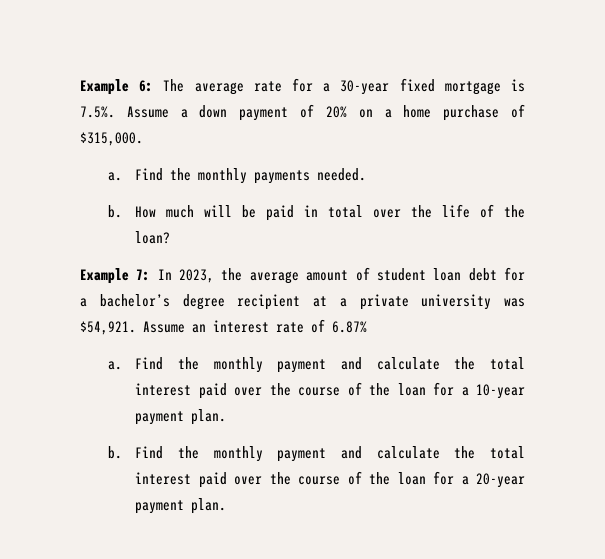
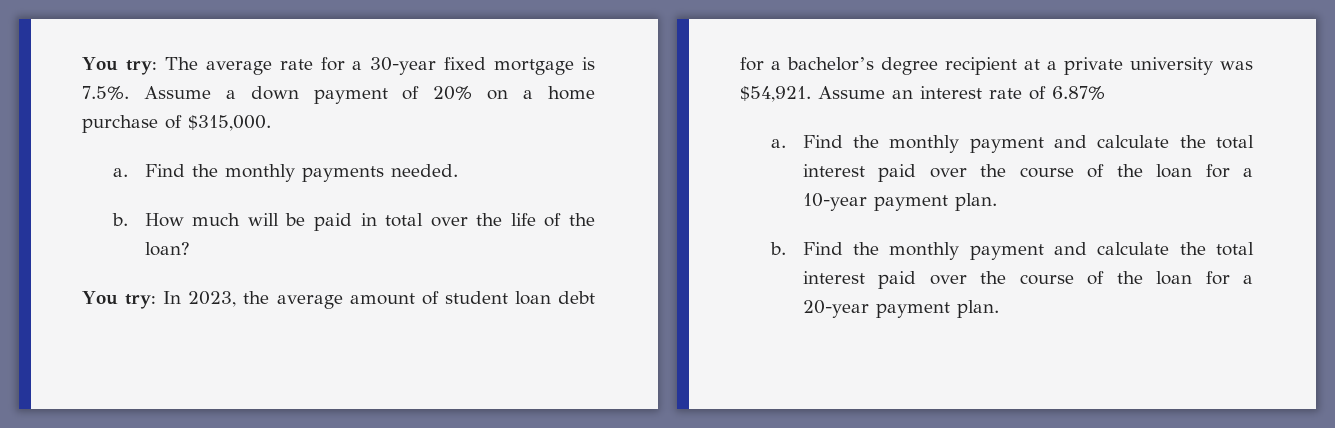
[80,79,154,95] Example 6: -> [82,57,157,75] You try:
[80,268,151,284] Example 7: -> [82,291,157,309] You try:

